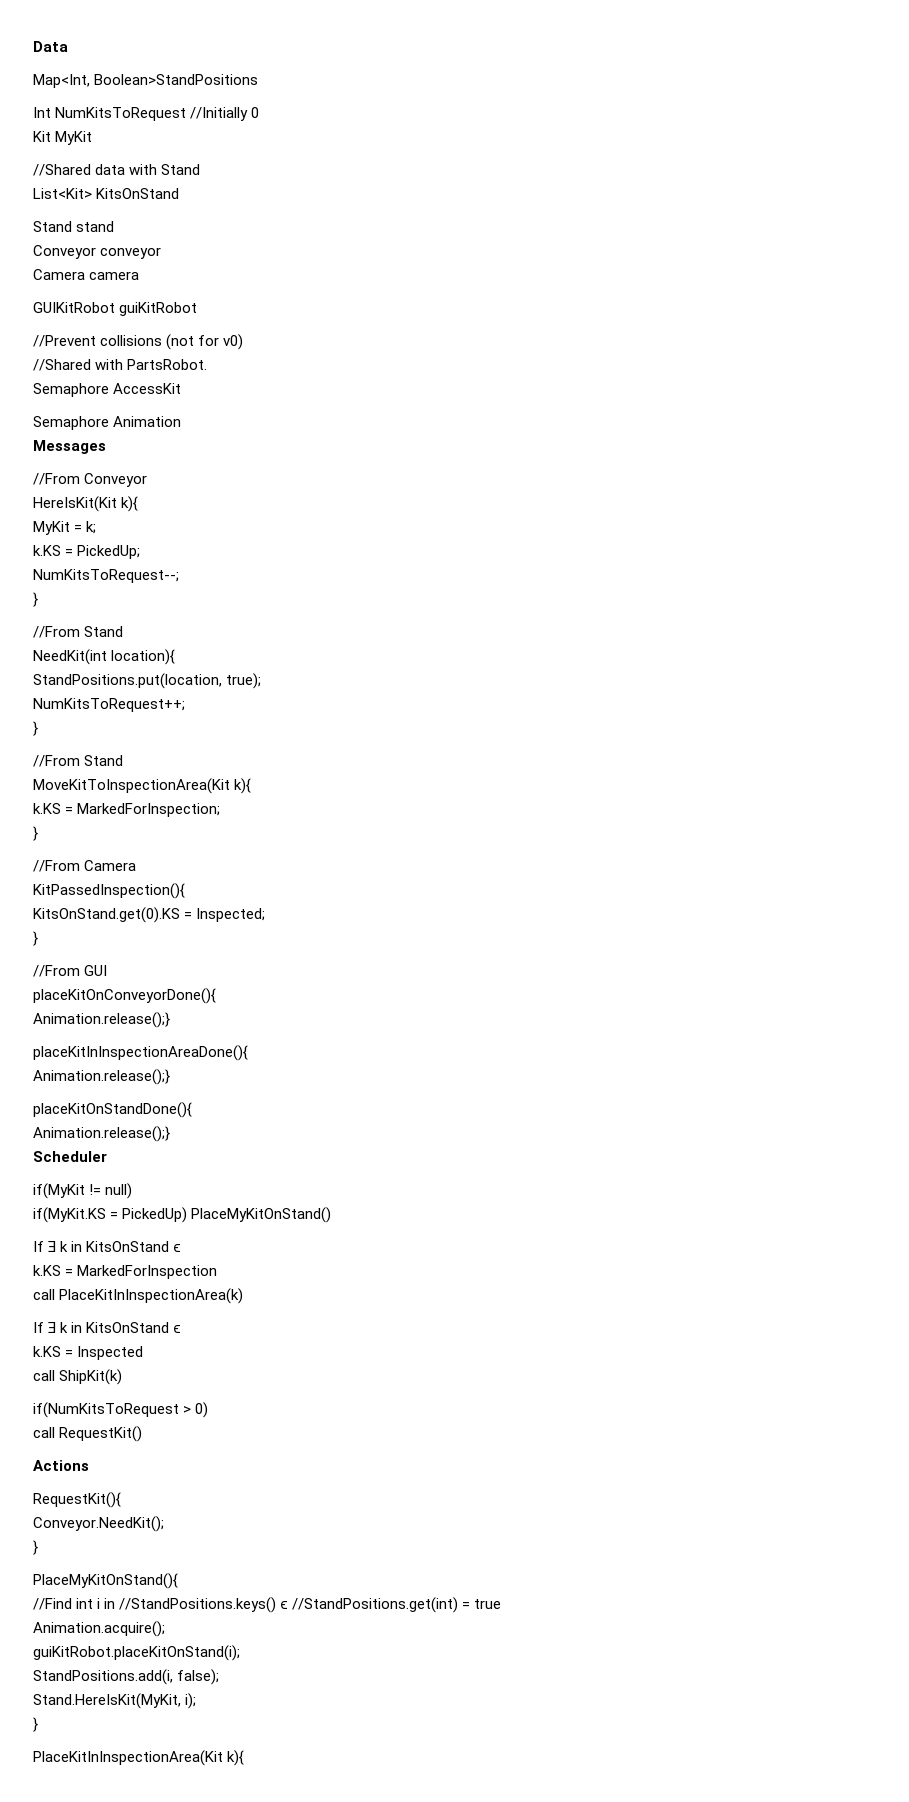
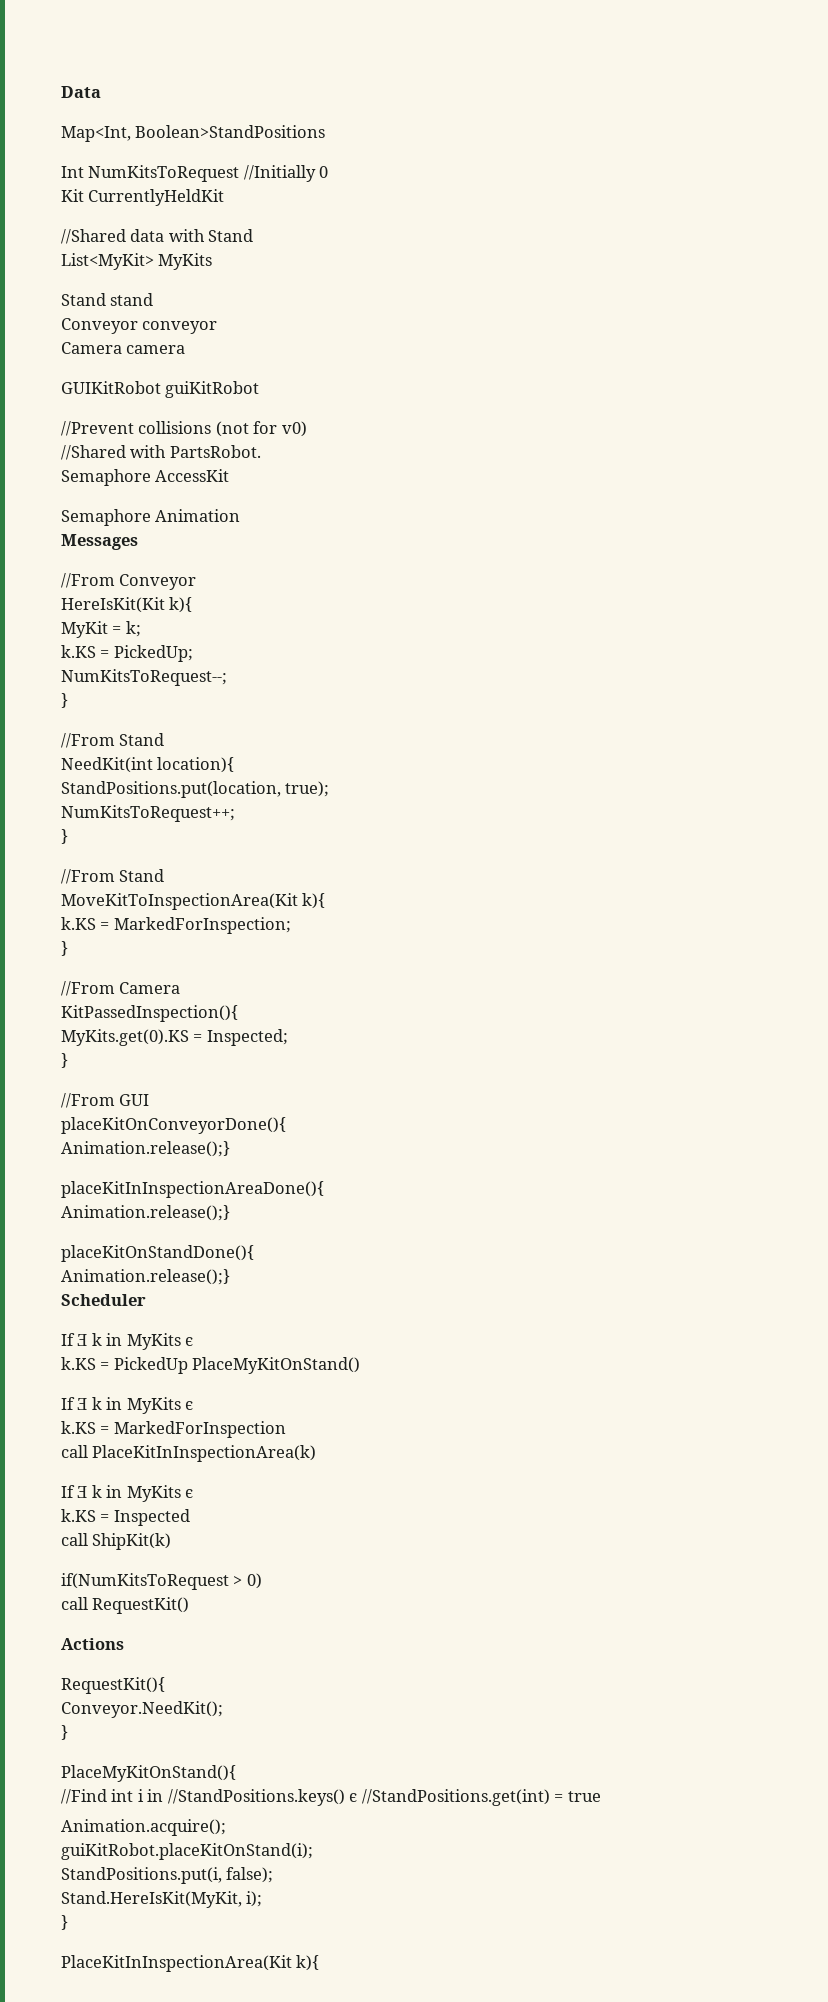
[55,131,93,145] MyKit -> [88,189,225,206] CurrentlyHeldKit
[33,188,180,199] List<Kit> KitsOnStand -> [61,253,213,270] List<MyKit> MyKits
[33,907,180,923] KitsOnStand.get(0).KS -> [61,1029,189,1046] MyKits.get(0).KS
[33,1183,133,1199] [33,1207,188,1223] if(MyKit != null) // if(MyKit.KS = PickedUp) -> [61,1333,194,1350] [61,1357,188,1374] If Ǝ k in MyKits ϵ // k.KS = PickedUp
[86,1241,170,1252] KitsOnStand -> [126,1397,181,1414] MyKits
[86,1322,170,1333] KitsOnStand -> [126,1485,181,1502] MyKits
[33,1669,173,1685] StandPositions.add(i, -> [61,1867,222,1884] StandPositions.put(i,

